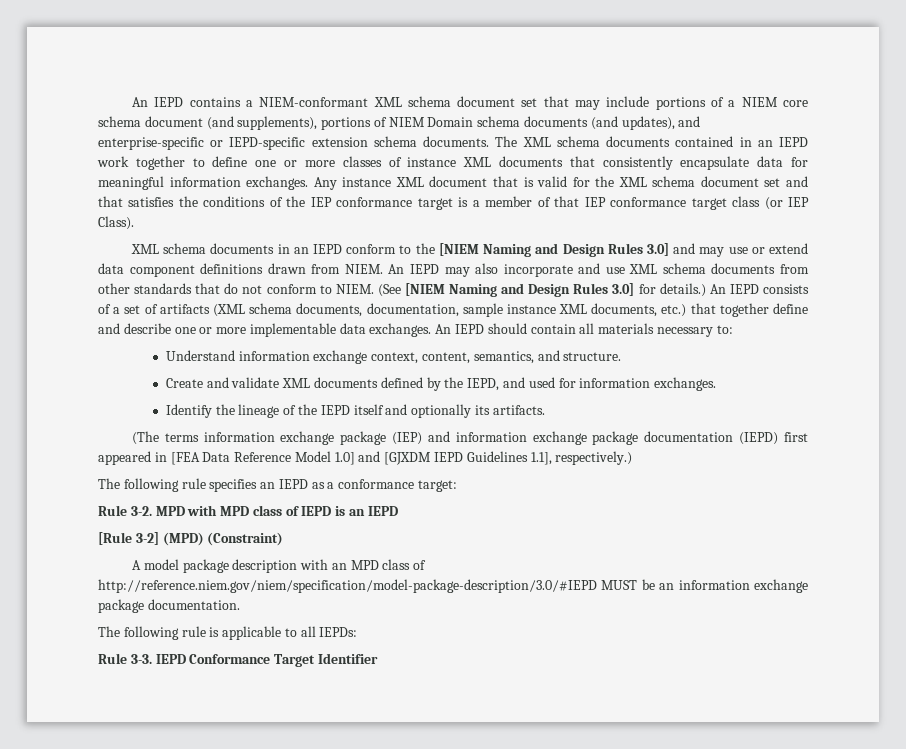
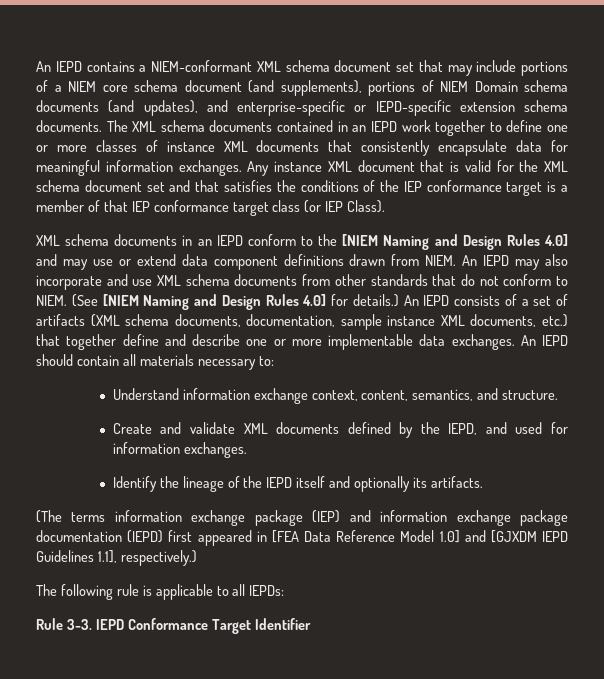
[646,243,669,256] 3.0] -> [544,234,569,246] 4.0]
[612,283,635,296] 3.0] -> [302,294,327,306] 4.0]
[98,478,458,492] [98,505,398,516] [98,532,284,546] [131,559,427,573] [98,579,808,593] [98,599,240,613] // The following rule specifies an IEPD as a conformance target: // Rule 3-2. MPD with MPD class of IEPD is an IEPD // [Rule 3-2] (MPD) (Constraint) // A model package description with an MPD class of http://reference.niem.gov/niem/specification/model-package-description/3.0/#IEPD MUST be an information exchange package documentation. -> (197, 558) none

